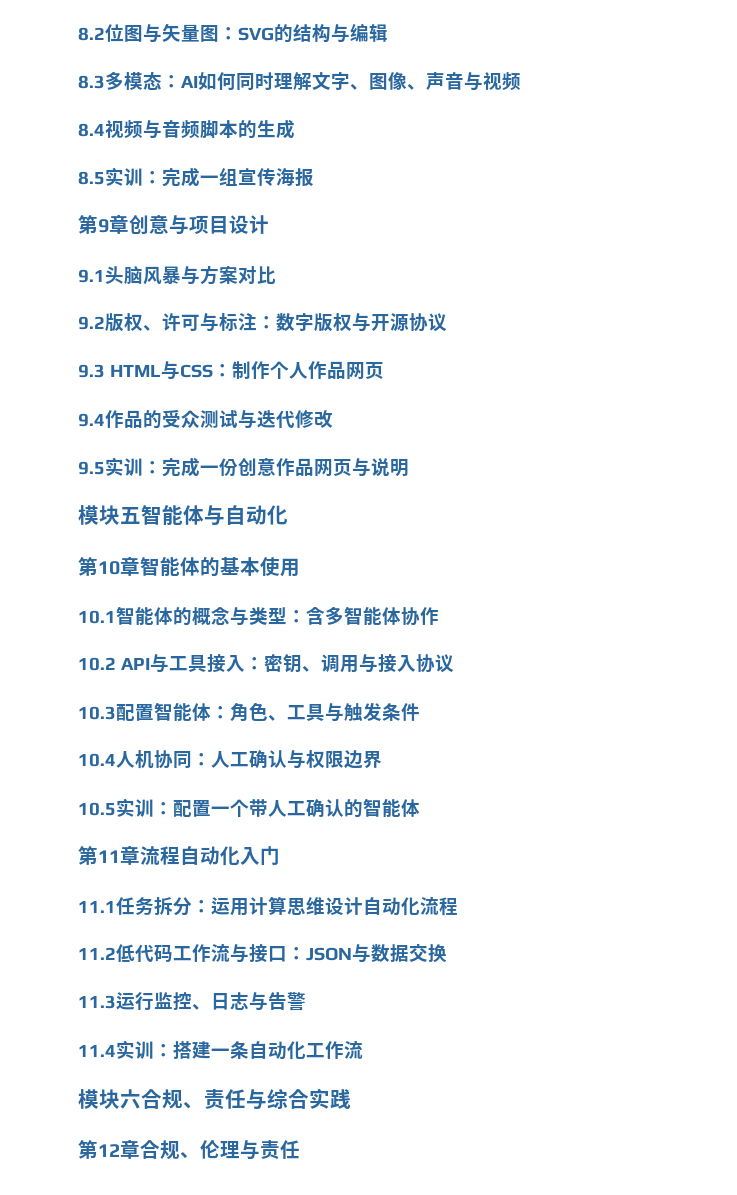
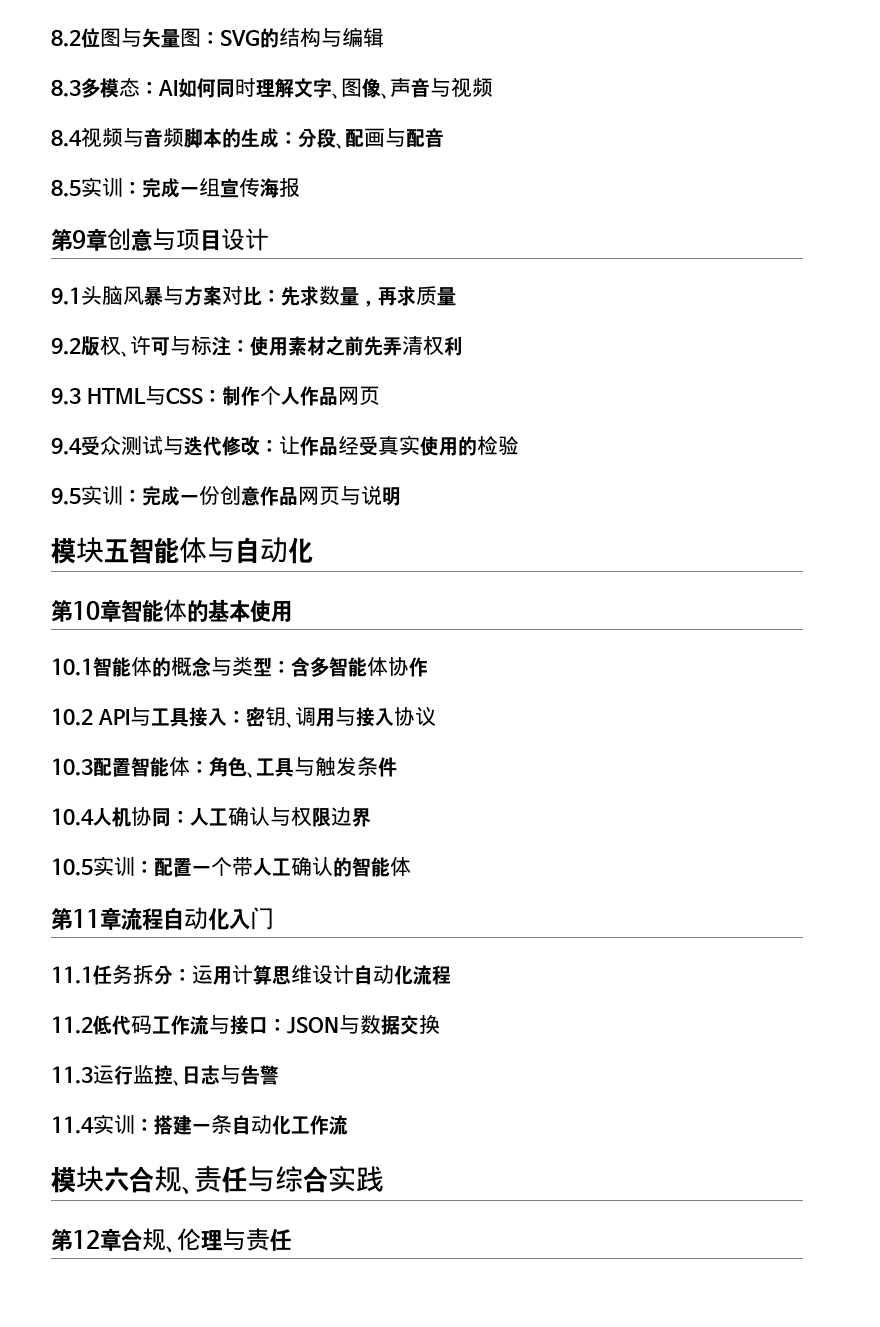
(295, 129) none -> [279,128,444,149] ：分段、配画与配音
(276, 275) none -> [262,286,456,307] ：先求数量，再求质量
[276,313,447,332] 数字版权与开源协议 -> [250,336,463,356] 使用素材之前先弄清权利
[105,410,162,429] 作品的 -> (82, 446) none
(333, 419) none -> [260,435,519,456] ：让作品经受真实使用的检验

